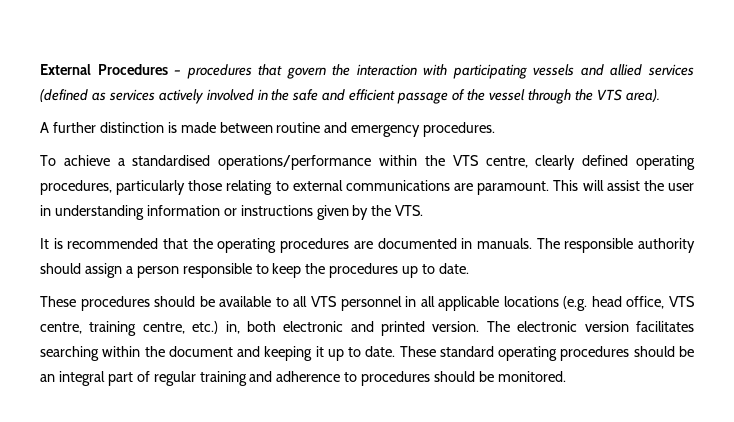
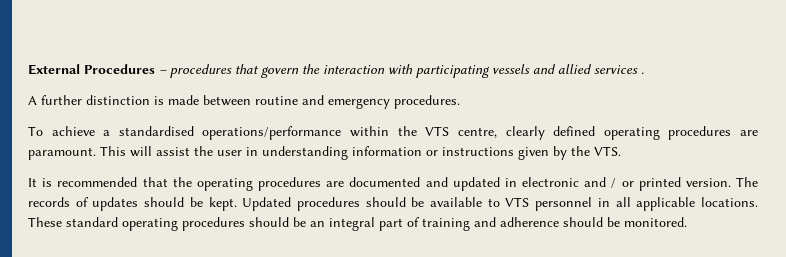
[40,89,660,104] (defined as services actively involved in the safe and efficient passage of the vessel through the VTS area). -> [641,72,644,74] .
[40,180,450,195] procedures, particularly those relating to external communications -> [668,126,732,140] procedures
[461,238,695,253] [40,263,470,278] [40,296,76,307] in manuals. The responsible authority should assign a person responsible to keep the procedures up to date. // These -> [425,177,758,191] [28,197,292,211] and updated in electronic and / or printed version. The records of updates should be kept. Updated
[293,296,308,307] all -> (500, 202) none
[503,296,695,311] [40,321,694,336] [40,346,396,361] locations (e.g. head office, VTS centre, training centre, etc.) in, both electronic and printed version. The electronic version facilitates searching within the document and keeping it up to date. -> [701,197,758,207] locations.
[153,371,196,386] regular -> (420, 222) none
[344,371,431,386] to procedures -> (559, 222) none

